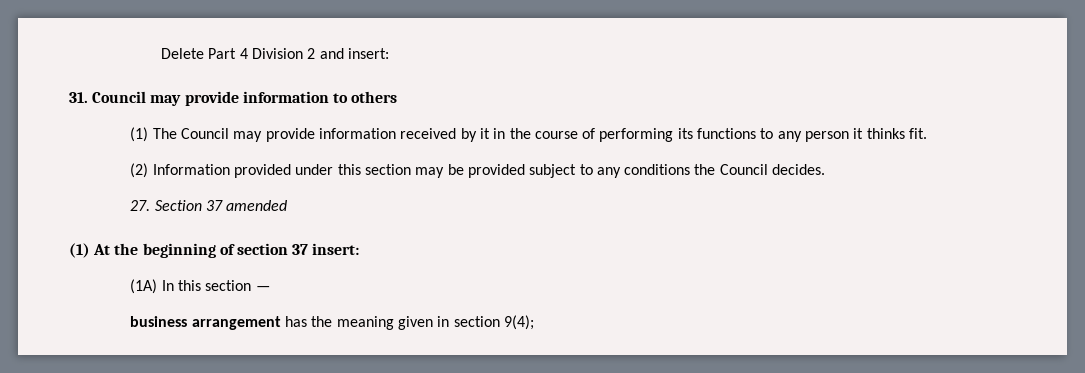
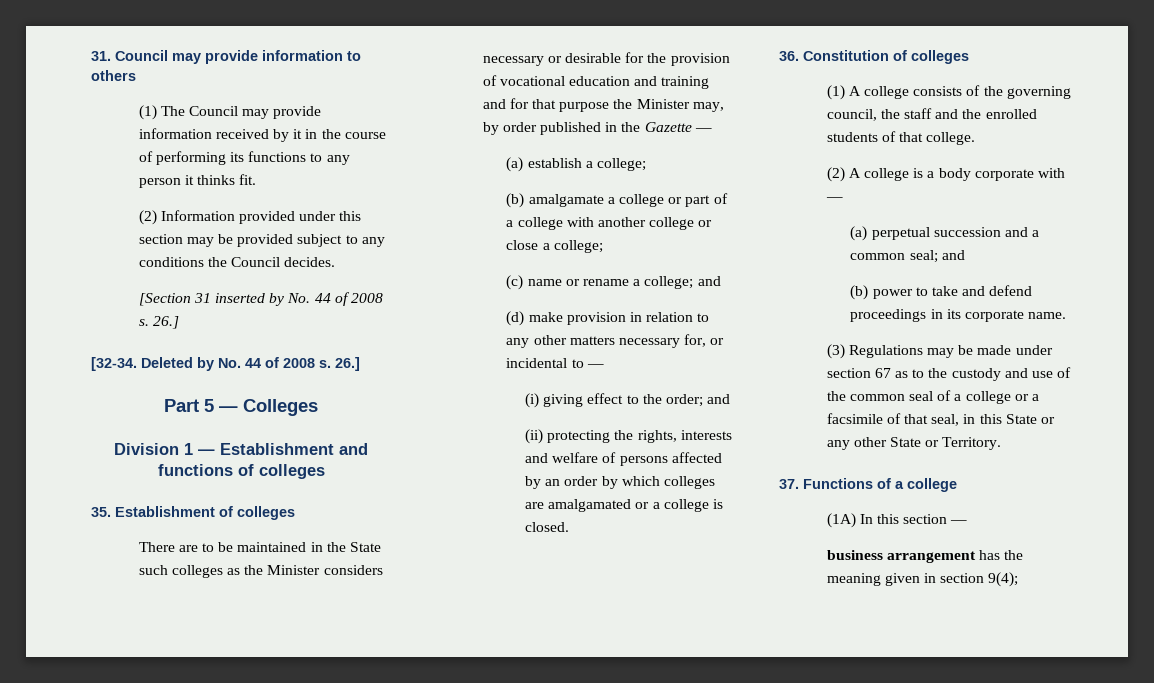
[160,48,389,59] Delete Part 4 Division 2 and insert: // -> (91, 56) none
[130,200,288,211] [69,243,360,258] 27. Section 37 amended // (1) At the beginning of section 37 insert: -> [138,292,383,306] [138,316,179,329] [91,357,360,371] [164,399,318,416] [114,443,368,455] [157,464,325,479] [91,506,295,520] [138,542,381,552] [138,565,383,578] [482,52,730,66] [482,75,710,89] [482,98,724,112] [482,122,712,135] [506,157,646,172] [506,193,728,208] [506,217,713,230] [506,240,603,253] [506,275,721,290] [506,311,710,326] [506,334,725,348] [506,358,604,368] [525,393,731,408] [525,429,732,444] [525,452,722,466] [525,476,715,489] [525,499,723,512] [525,522,569,532] [779,50,969,64] [826,85,1071,100] [826,108,1037,121] [826,131,976,145] [826,167,1065,182] [825,197,843,201] [850,226,1040,241] [850,250,965,263] [850,285,1033,300] [850,309,1067,322] [826,344,1053,359] [826,367,1072,381] [826,390,1039,404] [826,413,1055,426] [826,437,1002,450] [779,478,957,492] [Section 31 inserted by No. 44 of 2008 s. 26.] // [32-34. Deleted by No. 44 of 2008 s. 26.] // Part 5 — Colleges // Division 1 — Establishment and functions of colleges // 35. Establishment of colleges // There are to be maintained in the State such colleges as the Minister considers necessary or desirable for the provision of vocational education and training and for that purpose the Minister may, by order published in the Gazette — // (a) establish a college; // (b) amalgamate a college or part of a college with another college or close a college; // (c) name or rename a college; and // (d) make provision in relation to any other matters necessary for, or incidental to — // (i) giving effect to the order; and // (ii) protecting the rights, interests and welfare of persons affected by an order by which colleges are amalgamated or a college is closed. // 36. Constitution of colleges // (1) A college consists of the governing council, the staff and the enrolled students of that college. // (2) A college is a body corporate with — // (a) perpetual succession and a common seal; and // (b) power to take and defend proceedings in its corporate name. // (3) Regulations may be made under section 67 as to the custody and use of the common seal of a college or a facsimile of that seal, in this State or any other State or Territory. // 37. Functions of a college

